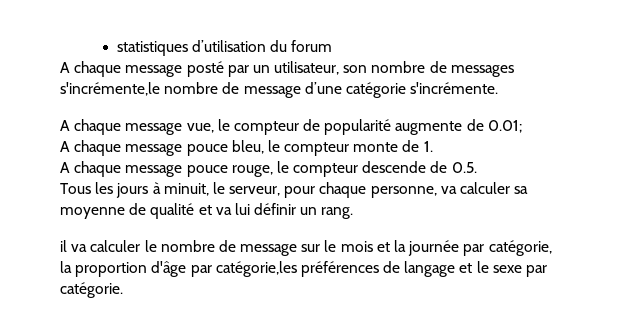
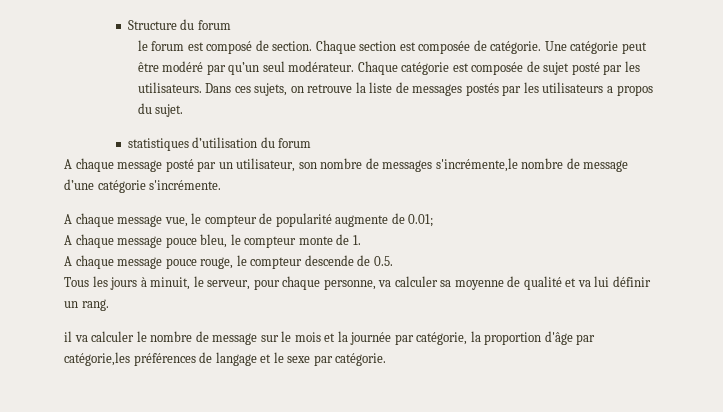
(116, 48) none -> [127,19,231,30] [137,40,647,54] [137,61,640,75] [137,82,653,96] [137,103,184,117] Structure du forum // le forum est composé de section. Chaque section est composée de catégorie. Une catégorie peut être modéré par qu’un seul modérateur. Chaque catégorie est composée de sujet posté par les utilisateurs. Dans ces sujets, on retrouve la liste de messages postés par les utilisateurs a propos du sujet. //

